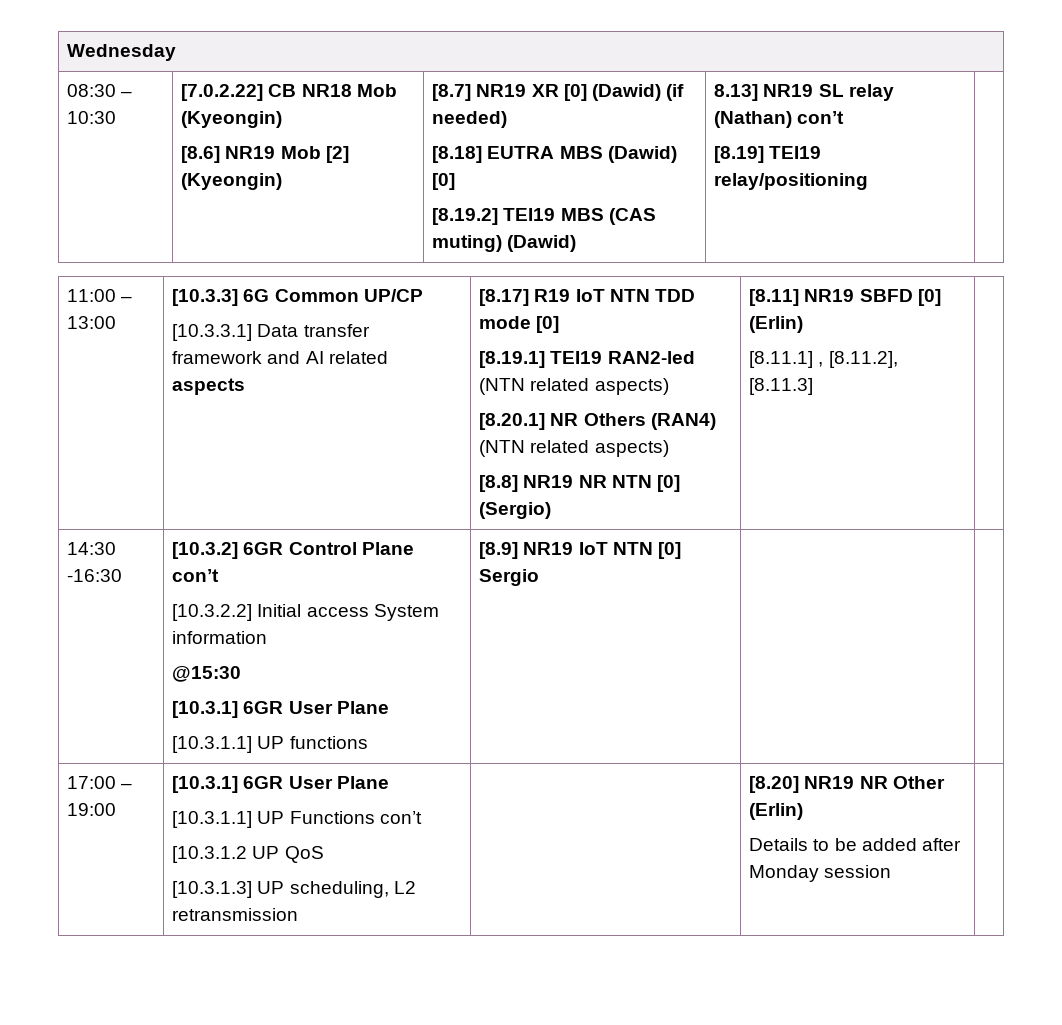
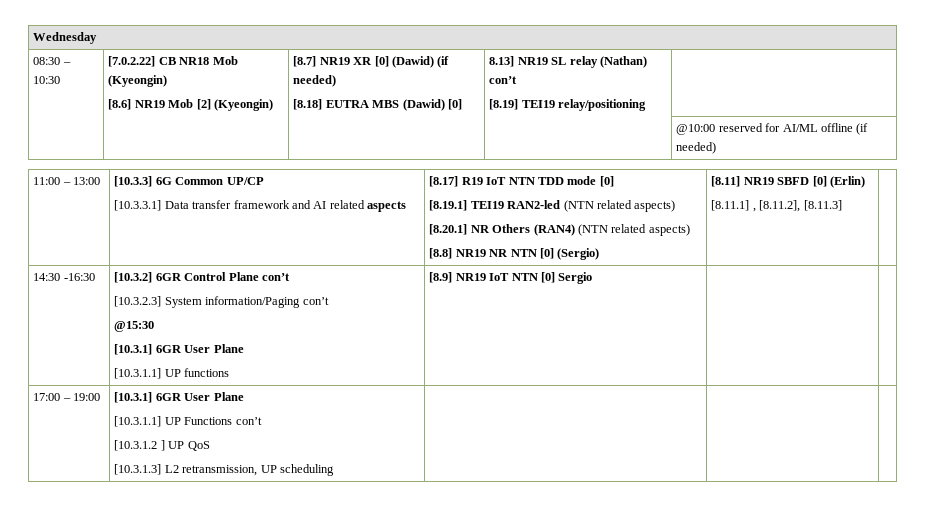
[432,208,656,225] [432,235,577,252] // [8.19.2] TEI19 MBS (CAS muting) (Dawid) -> (462, 104) none
(869, 181) none -> [676,123,869,135] [676,142,717,154] // | | | | @10:00 reserved for AI/ML offline (if needed)
[172,604,439,621] [172,631,268,644] [10.3.2.2] Initial access System information -> [114,296,329,308] [10.3.2.3] System information/Paging con’t
(248, 854) none -> [160,440,165,451] ]
[257,881,416,898] [172,908,299,921] [749,776,945,793] [749,803,804,820] [749,838,961,851] [749,865,892,882] UP scheduling, L2 retransmission | | [8.20] NR19 NR Other (Erlin) // Details to be added after Monday session -> [164,464,334,476] L2 retransmission, UP scheduling | |

